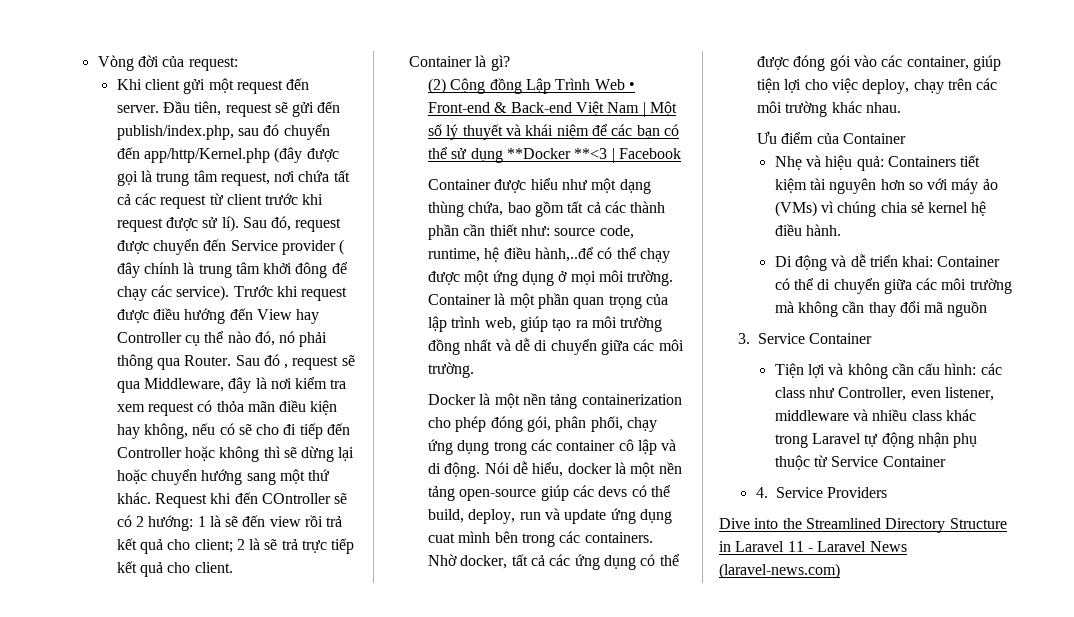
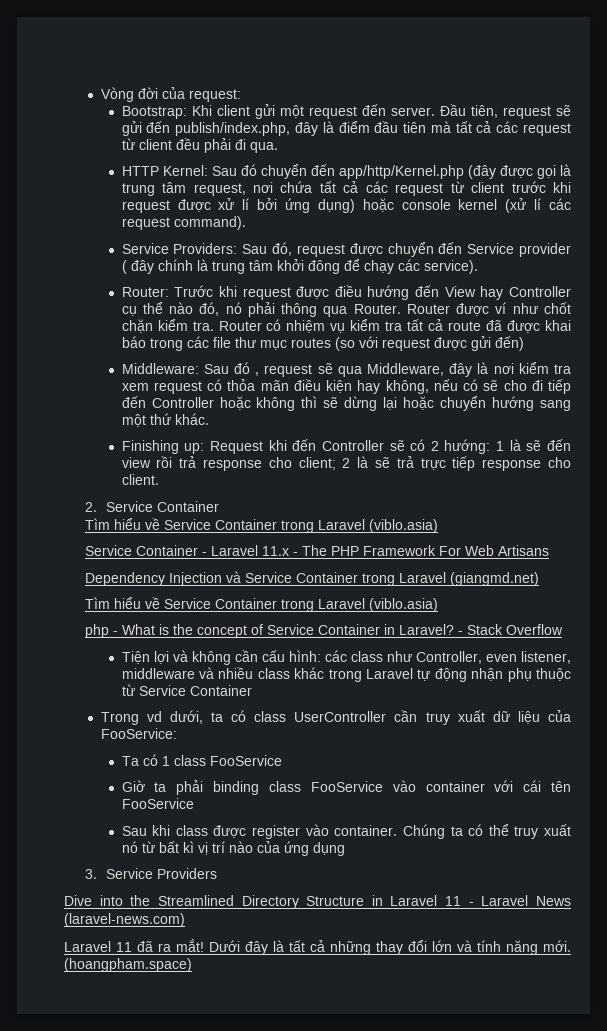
(238, 64) none -> [121,106,187,119] Bootstrap:
[237,128,259,136] sau -> [294,121,572,136] [121,138,278,153] [121,165,237,176] đây là điểm đầu tiên mà tất cả các request từ client đều phải đi qua. // HTTP Kernel: Sau
[202,216,239,232] sử lí). -> [218,198,571,213] [121,216,246,230] [121,243,238,254] xử lí bởi ứng dụng) hoặc console kernel (xử lí các request command). // Service Providers:
(230, 293) none -> [121,287,169,297] // Router:
(232, 360) none -> [406,302,571,316] [121,319,571,333] [121,336,524,351] [121,363,199,374] Router được ví như chốt chặn kiểm tra. Router có nhiệm vụ kiểm tra tất cả route đã được khai báo trong các file thư mục routes (so với request được gửi đến) // Middleware:
(151, 498) none -> [121,440,205,454] // Finishing up:
[261,493,331,504] COntroller -> [321,440,384,451] Controller
[116,538,163,554] kết quả -> [203,459,263,471] response
[116,561,163,577] kết quả -> [482,459,542,471] response
[408,55,510,71] [427,78,635,94] [427,101,677,117] [427,124,679,140] [427,147,681,163] [427,178,651,194] [427,201,666,217] [427,224,634,240] [427,247,670,263] [427,270,674,286] [427,293,668,309] [427,316,663,332] [427,338,684,355] [427,362,474,378] [427,393,682,409] [427,416,657,432] [427,439,677,455] [427,461,682,478] [427,485,671,501] [427,508,672,524] [427,531,653,547] [427,554,680,570] [756,55,1001,71] [756,78,998,94] [756,101,901,117] [756,131,906,144] [774,155,981,171] [774,178,998,194] [774,201,987,217] [774,224,841,236] [774,254,1001,271] [774,278,1012,294] [774,301,988,317] [737,333,873,344] Container là gì? // (2) Cộng đồng Lập Trình Web • Front-end & Back-end Việt Nam | Một số lý thuyết và khái niệm để các bạn có thể sử dụng **Docker **<3 | Facebook // Container được hiểu như một dạng thùng chứa, bao gồm tất cả các thành phần cần thiết như: source code, runtime, hệ điều hành,..để có thể chạy được một ứng dụng ở mọi môi trường. Container là một phần quan trọng của lập trình web, giúp tạo ra môi trường đồng nhất và dễ di chuyển giữa các môi trường. // Docker là một nền tảng containerization cho phép đóng gói, phân phối, chạy ứng dụng trong các container cô lập và di động. Nói dễ hiểu, docker là một nền tảng open-source giúp các devs có thể build, deploy, run và update ứng dụng cuat mình bên trong các containers. Nhờ docker, tất cả các ứng dụng có thể được đóng gói vào các container, giúp tiện lợi cho việc deploy, chạy trên các môi trường khác nhau. // Ưu điểm của Container // Nhẹ và hiệu quả: Containers tiết kiệm tài nguyên hơn so với máy ảo (VMs) vì chúng chia sẻ kernel hệ điều hành. // Di động và dễ triển khai: Container có thể di chuyển giữa các môi trường mà không cần thay đổi mã nguồn // 3. Service Container -> [85,501,220,512] [85,518,439,533] [85,545,550,556] [85,571,540,586] [85,597,439,612] [85,624,564,638] 2. Service Container // Tìm hiểu về Service Container trong Laravel (viblo.asia) // Service Container - Laravel 11.x - The PHP Framework For Web Artisans // Dependency Injection và Service Container trong Laravel (giangmd.net) // Tìm hiểu về Service Container trong Laravel (viblo.asia) // php - What is the concept of Service Container in Laravel? - Stack Overflow
[755,487,768,498] 4. -> [100,710,571,725] [100,728,177,739] [121,754,282,766] [121,780,572,795] [121,798,194,809] [121,824,571,839] [121,841,345,856] [85,869,98,879] Trong vd dưới, ta có class UserController cần truy xuất dữ liệu của FooService: // Ta có 1 class FooService // Giờ ta phải binding class FooService vào container với cái tên FooService // Sau khi class được register vào container. Chúng ta có thể truy xuất nó từ bất kì vị trí nào của ứng dụng // 3.
(840, 571) none -> [64,939,571,955] [64,958,192,972] // Laravel 11 đã ra mắt! Dưới đây là tất cả những thay đổi lớn và tính năng mới. (hoangpham.space)

